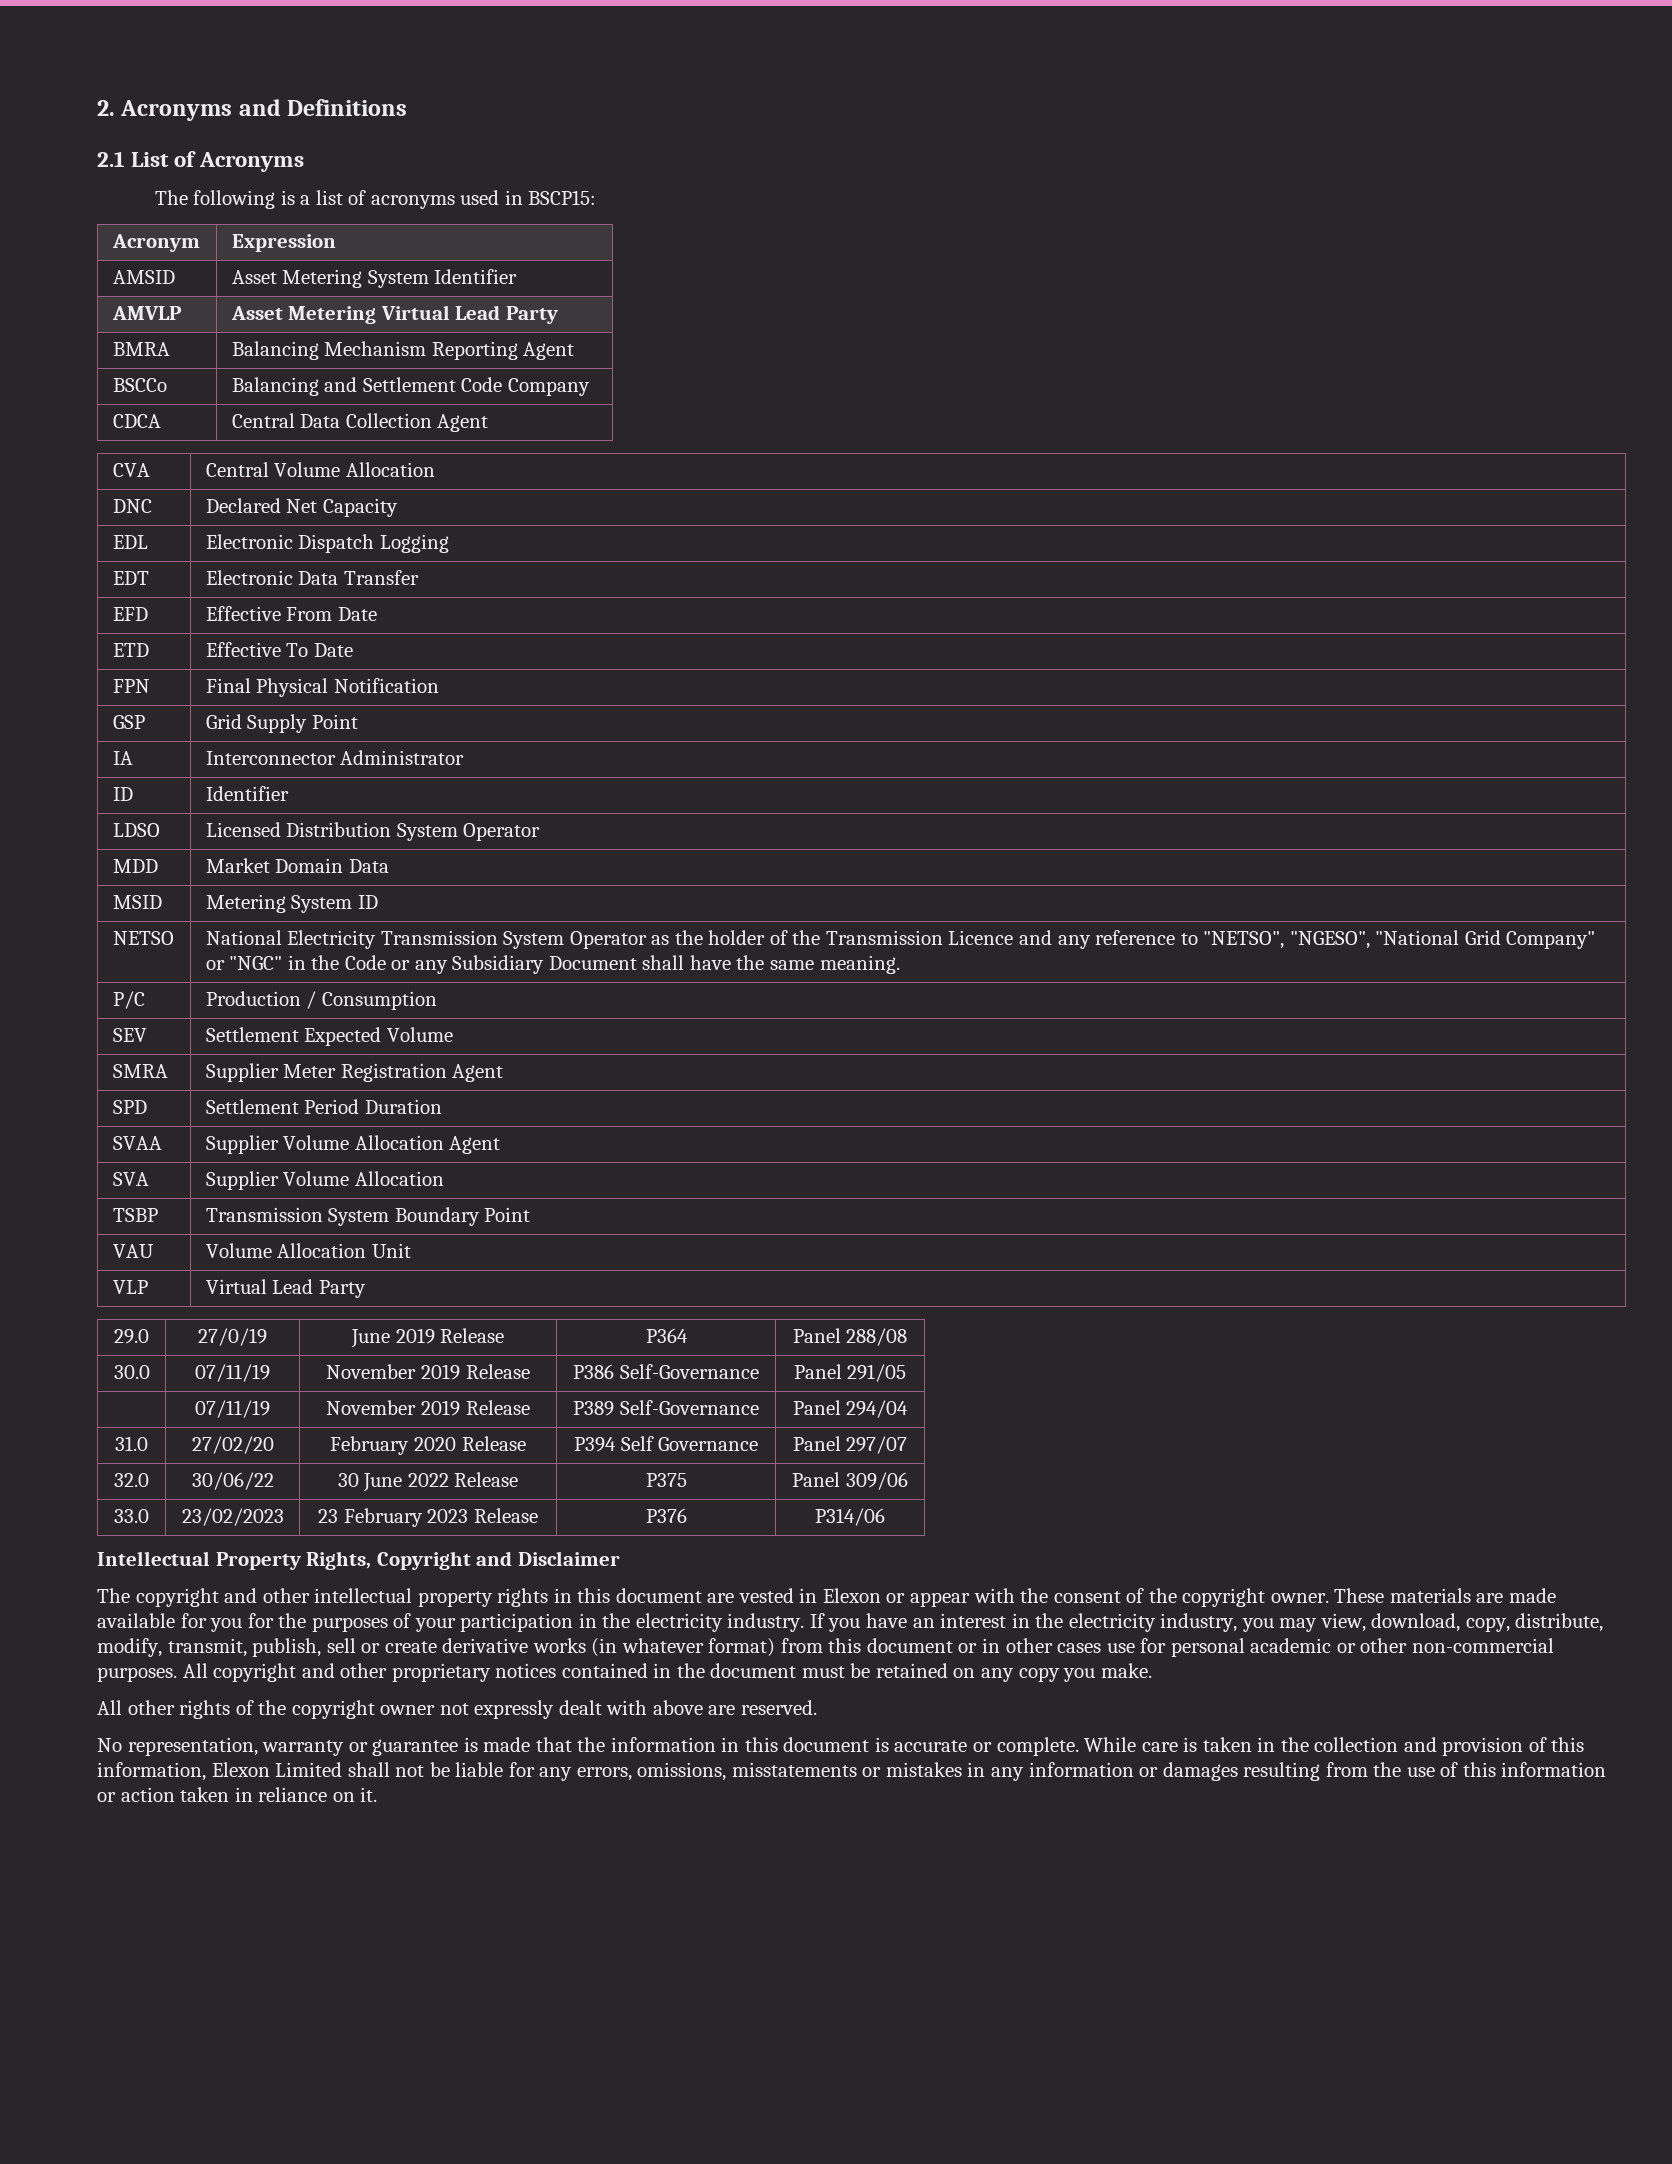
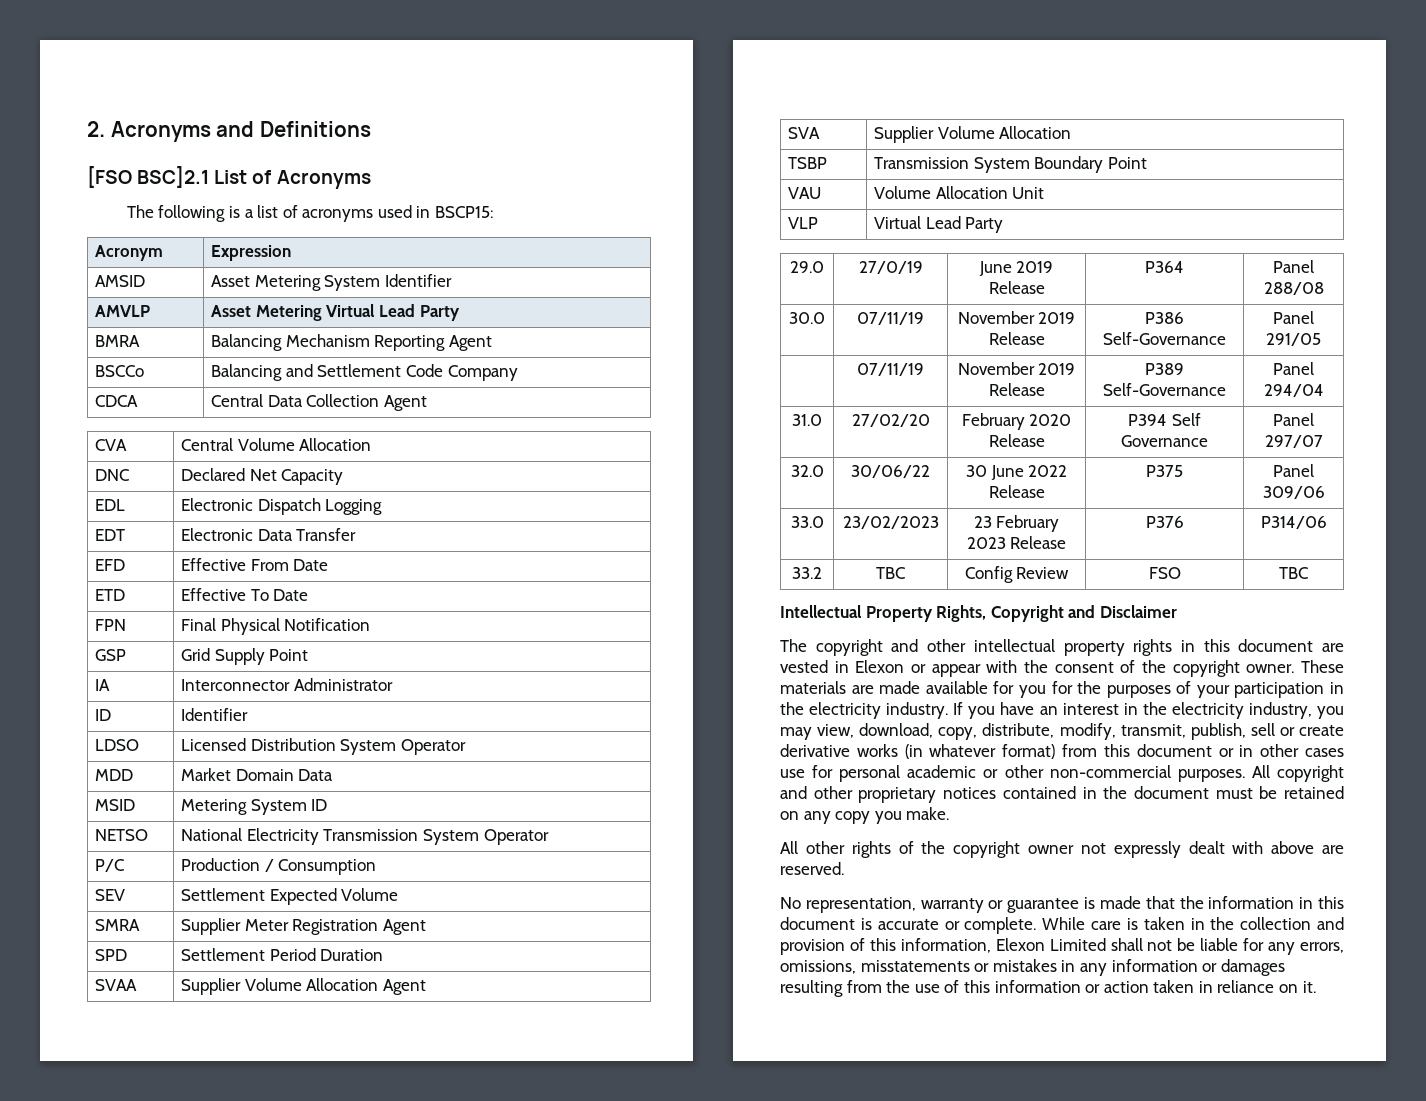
[97,151,125,167] 2.1 -> [87,166,210,188] [FSO BSC]2.1
[651,930,1596,949] [205,955,900,974] as the holder of the Transmission Licence and any reference to "NETSO", "NGESO", "National Grid Company" or "NGC" in the Code or any Subsidiary Document shall have the same meaning. -> (549, 837) none
(885, 1517) none -> [792,567,822,579] [876,567,905,579] [964,566,1070,583] [1148,567,1181,579] [1279,567,1308,579] // 33.2 | TBC | Config Review | FSO | TBC

